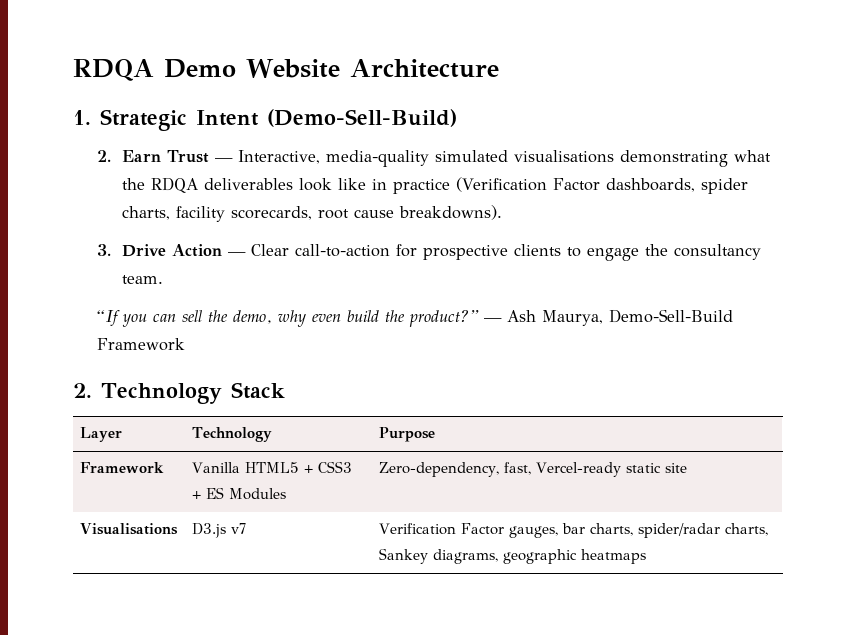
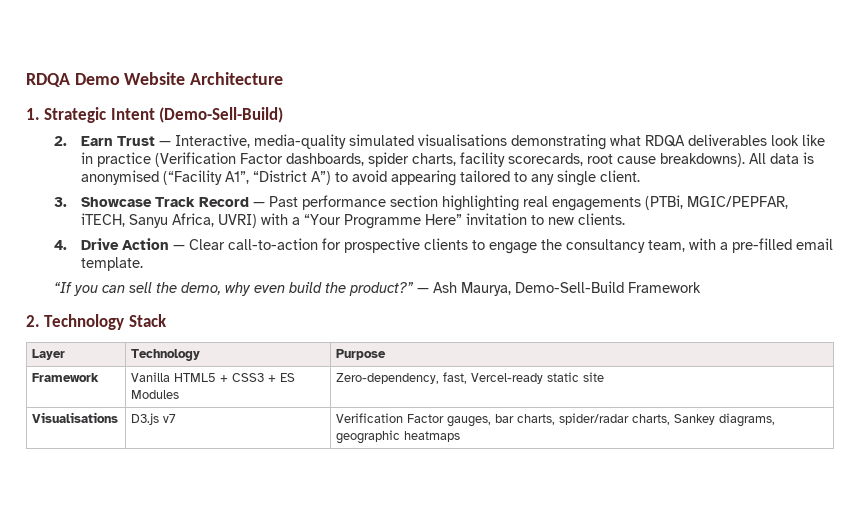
[121,178,145,190] the -> (642, 140) none
[97,244,112,256] // 3. -> [749,152,815,164] [81,170,641,186] [53,195,789,211] [81,213,626,229] [53,240,67,250] All data is anonymised (“Facility A1”, “District A”) to avoid appearing tailored to any single client. // 3. Showcase Track Record — Past performance section highlighting real engagements (PTBi, MGIC/PEPFAR, iTECH, Sanyu Africa, UVRI) with a “Your Programme Here” invitation to new clients. // 4.
[121,275,163,284] team. -> [648,238,834,253] [81,257,144,271] team, with a pre-filled email template.

